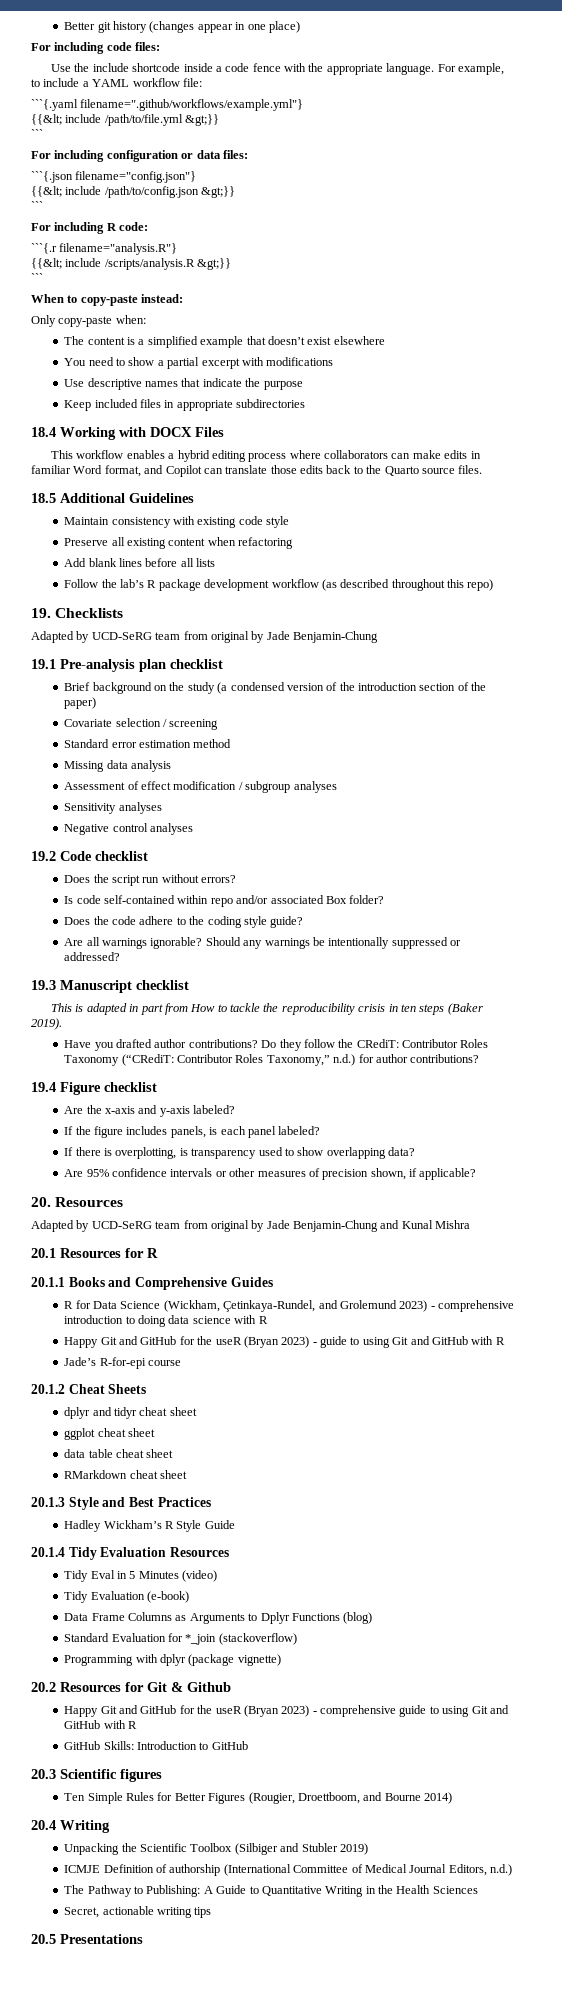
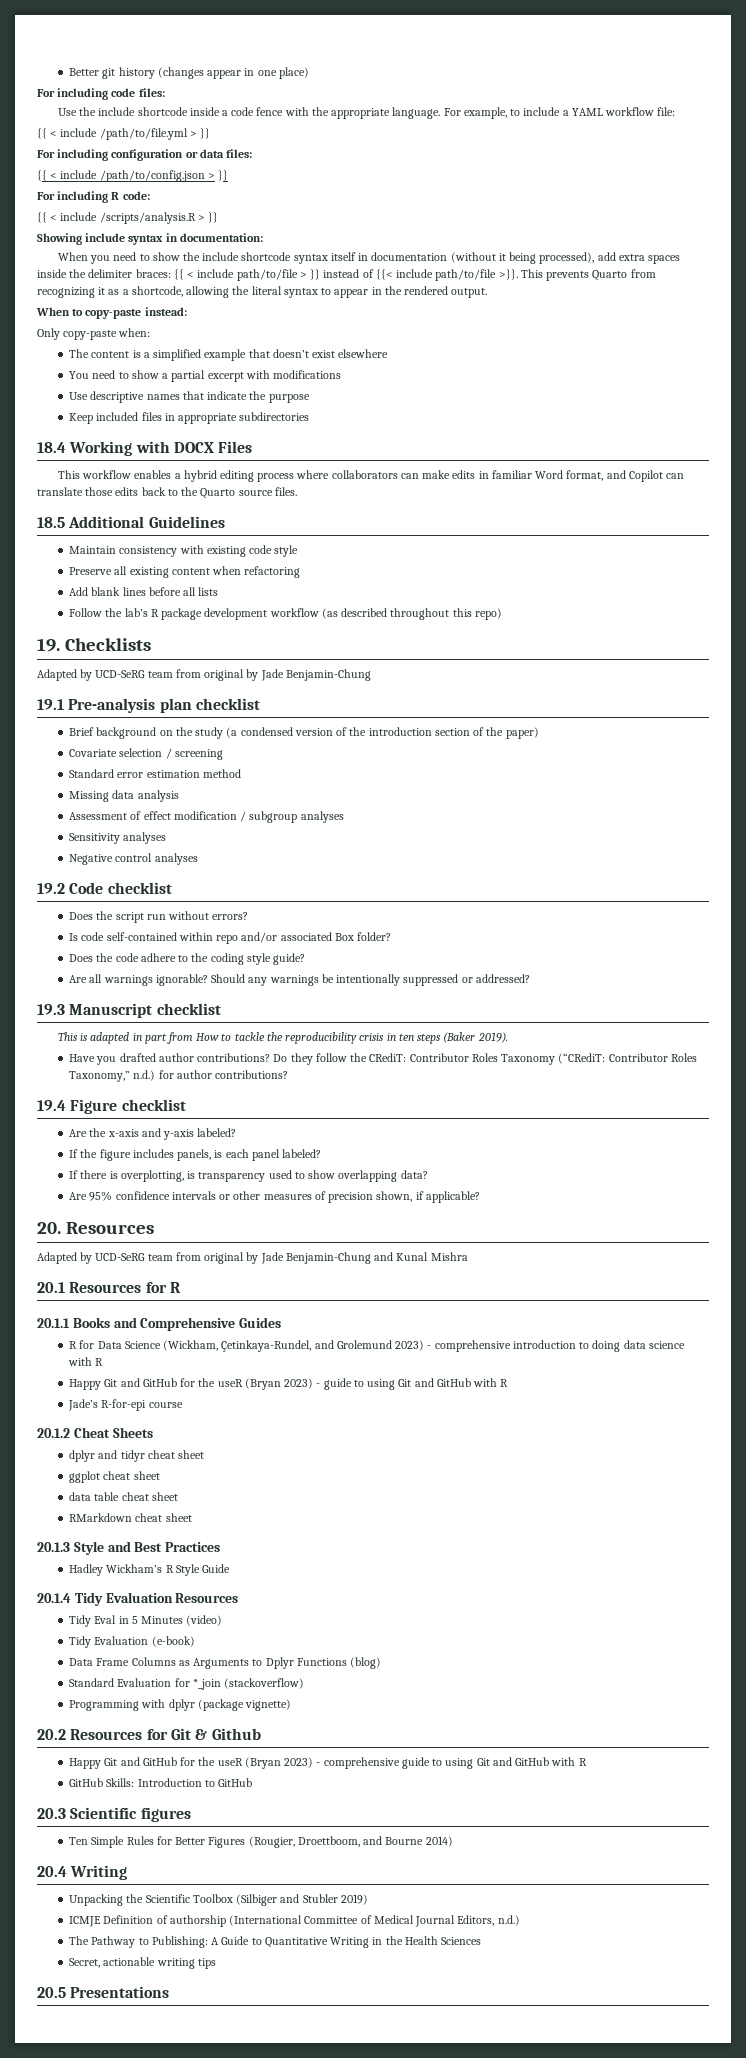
[31,99,304,111] [31,114,220,126] [31,129,43,138] ```{.yaml filename=".github/workflows/example.yml"} // {{&lt; include /path/to/file.yml &gt;}} // ``` -> [37,128,211,140] {{ < include /path/to/file.yml > }}
[31,171,197,183] [31,186,236,198] [31,201,43,210] [31,222,149,234] [31,243,178,255] [31,258,232,270] [31,273,43,282] ```{.json filename="config.json"} // {{&lt; include /path/to/config.json &gt;}} // ``` // For including R code: // ```{.r filename="analysis.R"} // {{&lt; include /scripts/analysis.R &gt;}} // ``` -> [37,170,229,182] [37,191,150,203] [37,212,219,224] [37,233,263,245] [57,252,681,264] [37,269,656,281] [37,286,488,298] {{ < include /path/to/config.json > }} // For including R code: // {{ < include /scripts/analysis.R > }} // Showing include syntax in documentation: // When you need to show the include shortcode syntax itself in documentation (without it being processed), add extra spaces inside the delimiter braces: {{ < include path/to/file > }} instead of {{< include path/to/file >}}. This prevents Quarto from recognizing it as a shortcode, allowing the literal syntax to appear in the rendered output.

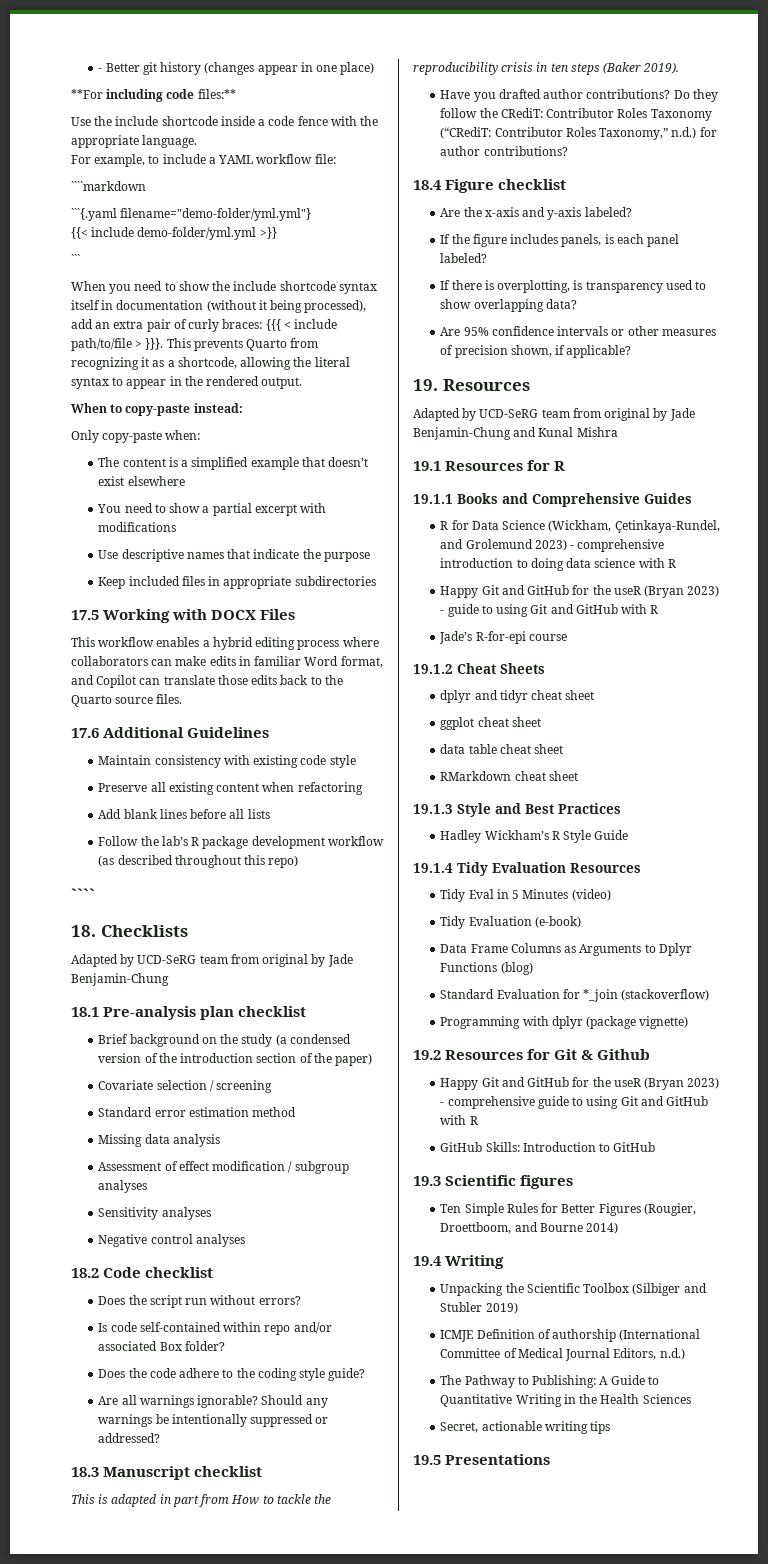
(69, 72) none -> [98,68,103,72] -
[37,89,55,97] For -> [71,89,103,99] **For
[138,88,165,97] files: -> [197,89,236,99] files:**
(441, 113) none -> (198, 141) //
[37,128,211,140] [37,149,253,161] [37,170,229,182] [37,191,150,203] [37,212,219,224] [37,233,263,245] {{ < include /path/to/file.yml > }} // For including configuration or data files: // {{ < include /path/to/config.json > }} // For including R code: // {{ < include /scripts/analysis.R > }} // Showing include syntax in documentation: -> [71,181,146,191] [71,208,312,221] [71,227,277,240] [71,254,80,264] ````markdown // ```{.yaml filename="demo-folder/yml.yml"} // {{< include demo-folder/yml.yml >}} // ```
[618,254,681,264] [37,269,518,281] extra spaces inside the delimiter braces: {{ < include path/to/file > }} instead of {{< include path/to/file >}}. -> [95,319,338,332] [71,338,164,351] an extra pair of curly braces: {{{ < include path/to/file > }}}.
[37,442,66,453] 18.4 -> [71,610,99,620] 17.5
[37,517,65,528] 18.5 -> [71,728,99,738] 17.6
[37,638,60,652] 19. -> [71,888,95,901] [71,925,96,937] ```` // 18.
[37,699,64,710] 19.1 -> [71,1007,99,1017] 18.1
[37,883,65,894] 19.2 -> [71,1268,99,1278] 18.2
[37,1004,65,1015] 19.3 -> [71,1467,99,1477] 18.3
[37,1100,66,1111] 19.4 -> [413,180,442,190] 18.4
[37,1222,61,1234] 20. -> [413,379,438,391] 19.
[37,1282,65,1293] 20.1 -> [413,461,441,471] 19.1
[37,1318,70,1328] 20.1.1 -> [413,494,453,504] 19.1.1
[37,1428,70,1438] 20.1.2 -> [413,664,453,674] 19.1.2
[37,1542,70,1552] 20.1.3 -> [413,804,453,814] 19.1.3
[37,1593,71,1603] 20.1.4 -> [413,863,453,873] 19.1.4
[37,1729,66,1740] 20.2 -> [413,1050,441,1060] 19.2
[37,1808,66,1819] 20.3 -> [413,1176,441,1186] 19.3
[37,1866,67,1877] 20.4 -> [413,1256,442,1266] 19.4
[37,1987,66,1998] 20.5 -> [413,1455,441,1465] 19.5

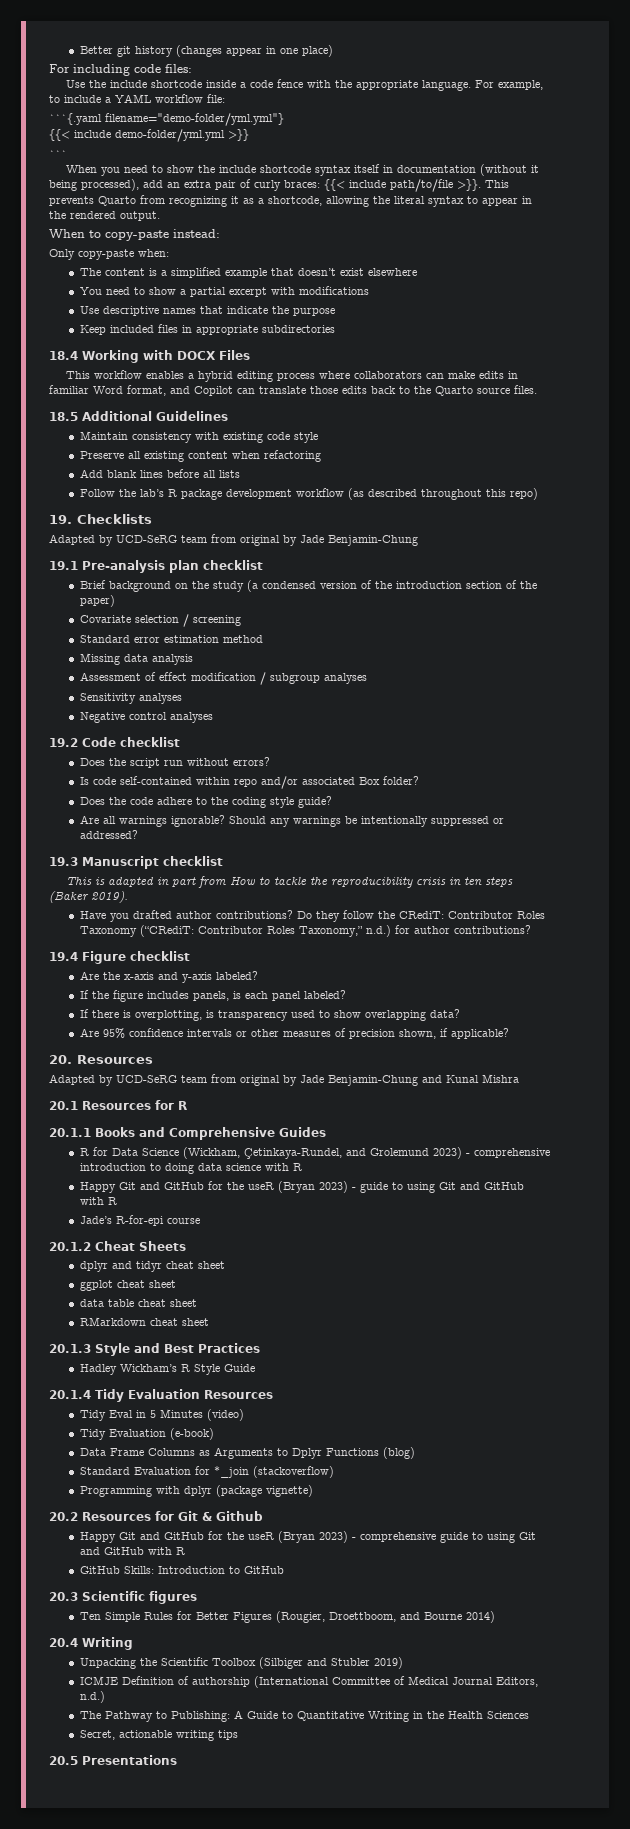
[98,68,103,72] - -> (79, 50) none
[71,89,103,99] **For -> [49,64,70,73] For
[197,89,236,99] files:** -> [165,64,192,73] files:
(198, 141) // -> (471, 85) none
[71,181,146,191] // ````markdown -> (225, 98) none
[265,319,338,331] [71,338,164,351] {{{ < include path/to/file > }}}. -> [324,179,481,192] {{< include path/to/file >}}.
[71,610,99,620] 17.5 -> [49,351,78,360] 18.4
[71,728,99,738] 17.6 -> [49,412,78,421] 18.5
[71,888,95,901] [71,925,96,937] ```` // 18. -> [49,515,72,524] 19.
[71,1007,99,1017] 18.1 -> [49,561,78,570] 19.1
[71,1268,99,1278] 18.2 -> [49,738,78,747] 19.2
[71,1467,99,1477] 18.3 -> [49,857,78,866] 19.3
[413,180,442,190] 18.4 -> [49,952,78,961] 19.4
[413,379,438,391] 19. -> [49,1055,72,1064] 20.
[413,461,441,471] 19.1 -> [49,1101,78,1110] 20.1
[413,494,453,504] 19.1.1 -> [49,1128,91,1137] 20.1.1
[413,664,453,674] 19.1.2 -> [49,1242,91,1251] 20.1.2
[413,804,453,814] 19.1.3 -> [49,1344,91,1353] 20.1.3
[413,863,453,873] 19.1.4 -> [49,1390,91,1399] 20.1.4
[413,1050,441,1060] 19.2 -> [49,1512,78,1521] 20.2
[413,1176,441,1186] 19.3 -> [49,1592,78,1601] 20.3
[413,1256,442,1266] 19.4 -> [49,1638,78,1647] 20.4
[413,1455,441,1465] 19.5 -> [49,1756,78,1765] 20.5

